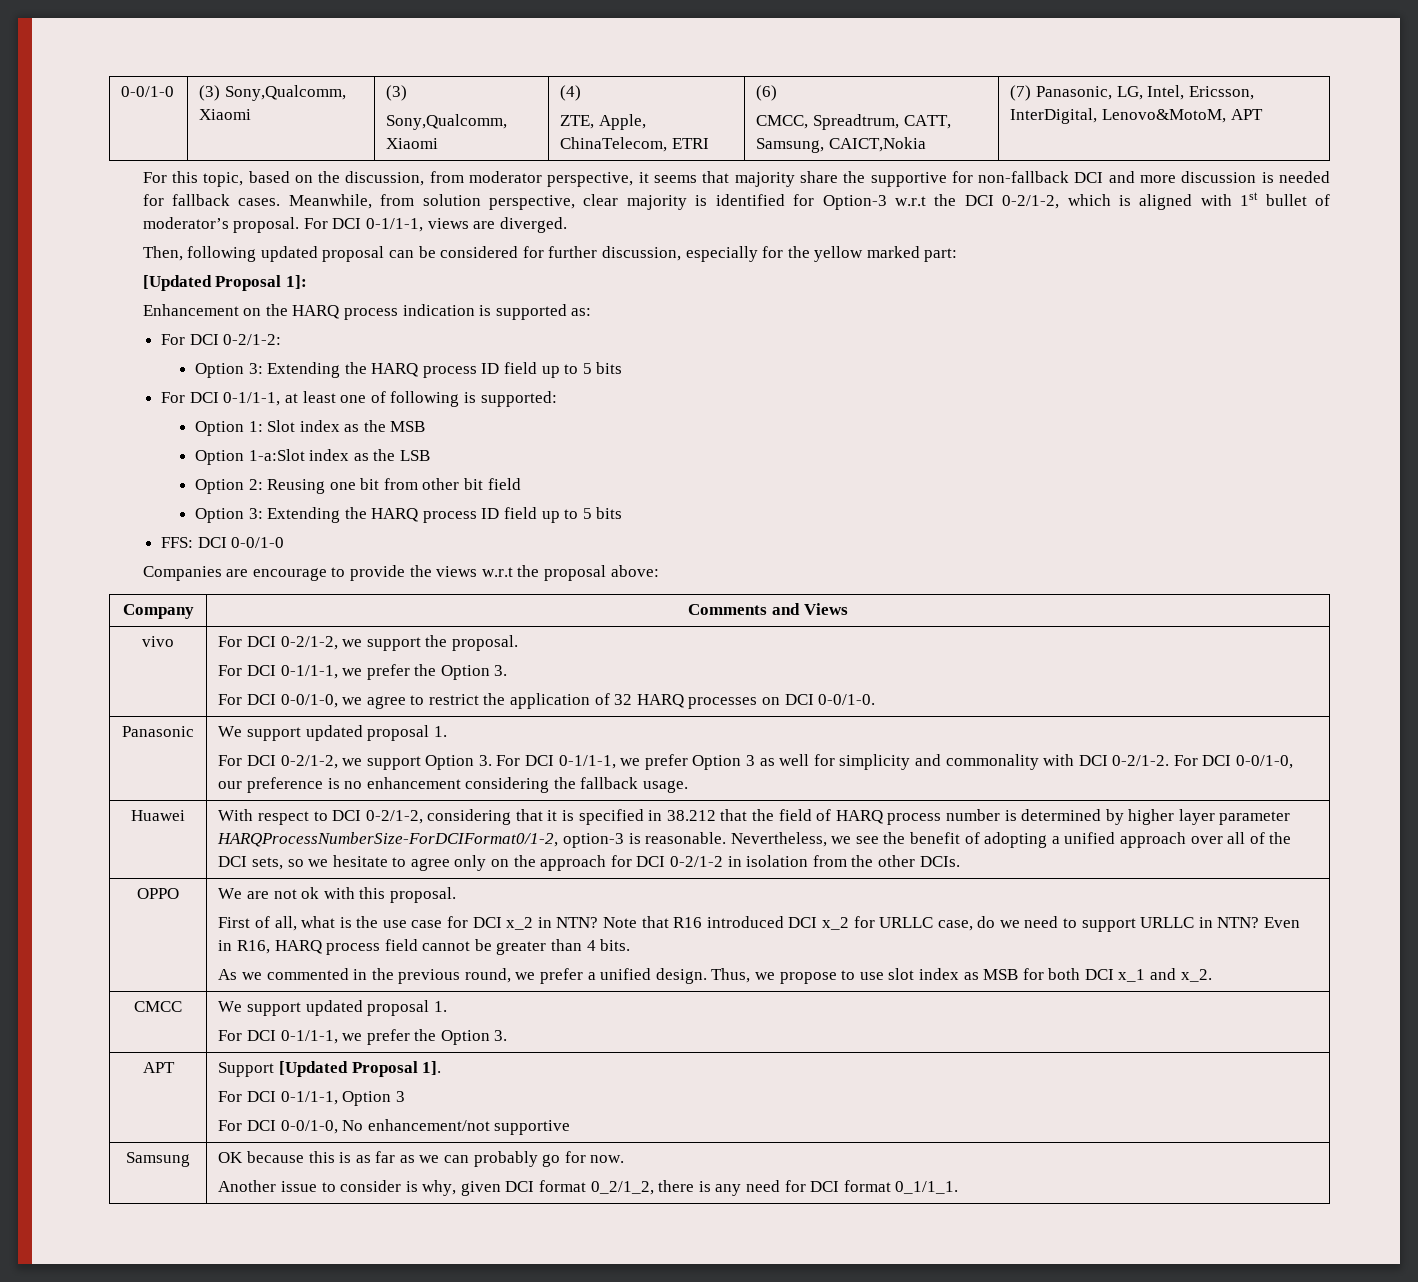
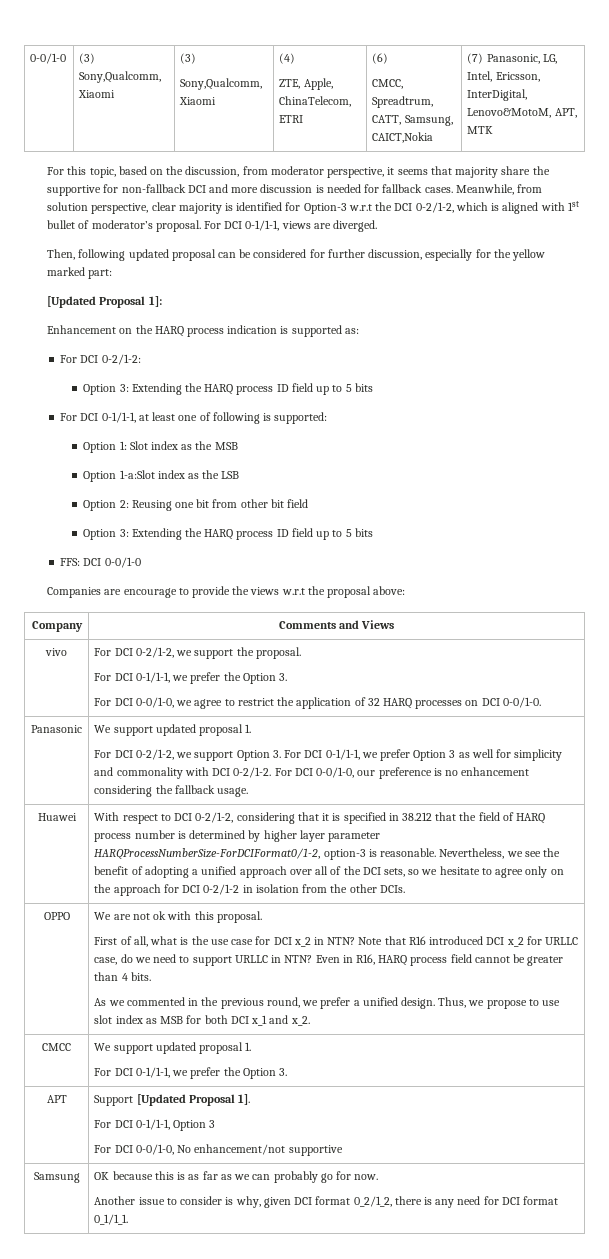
[1230,109,1263,120] APT -> [554,108,577,118] [467,126,494,134] APT, MTK

